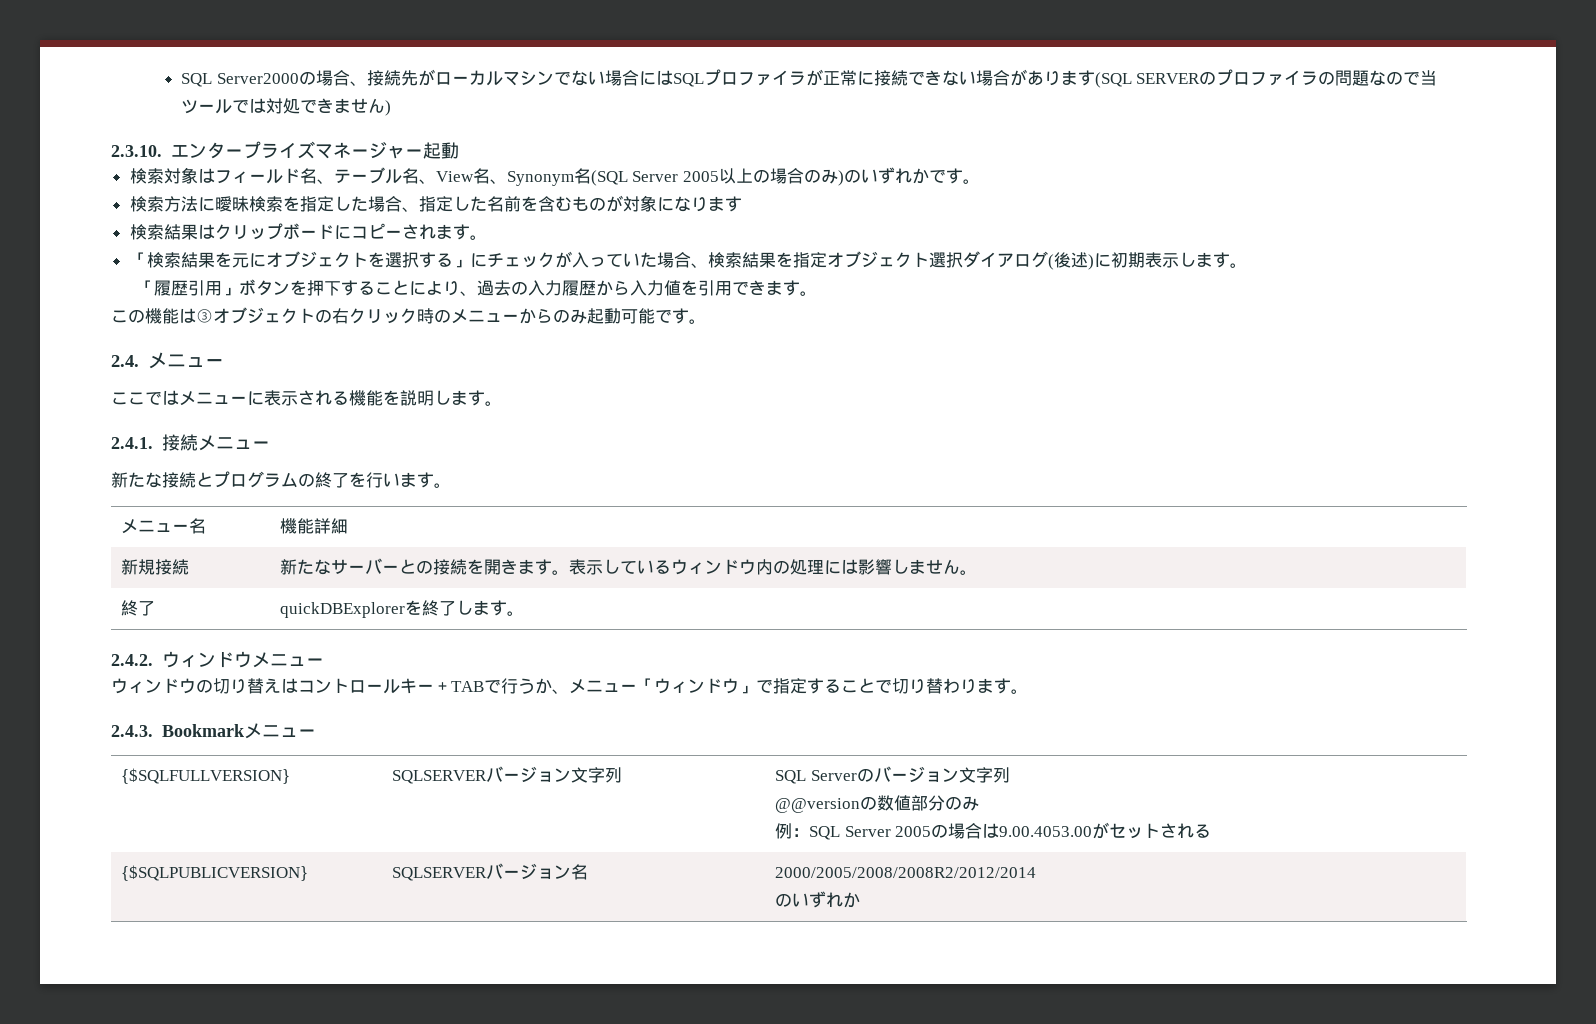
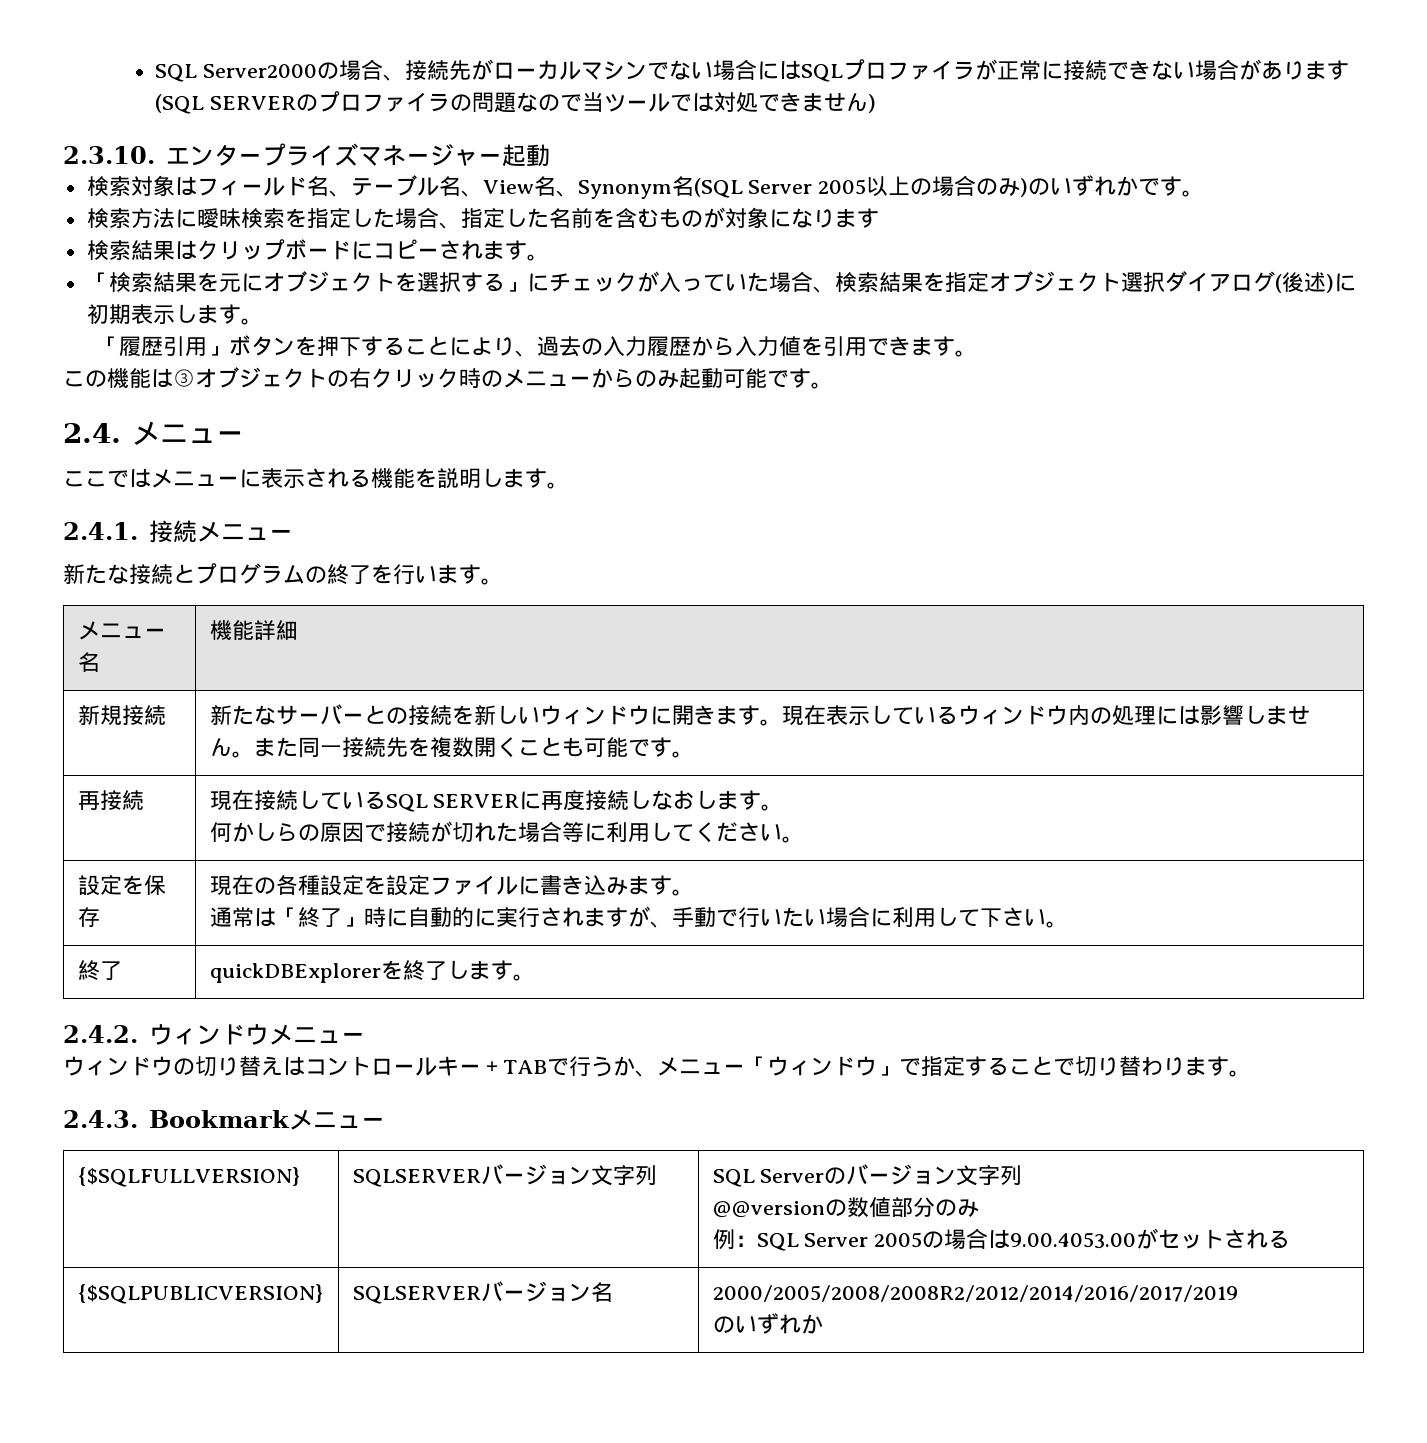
(485, 566) none -> [473,705,672,725] 新しいウィンドウに
(570, 572) none -> [781,705,826,725] 現在
(978, 572) none -> [253,737,694,758] [77,790,144,810] [209,790,784,812] [209,821,804,843] [77,875,166,896] [77,907,100,927] [209,875,694,896] [209,906,1068,928] また同一接続先を複数開くことも可能です。 // 再接続 | 現在接続しているSQL SERVERに再度接続しなおします。 // 何かしらの原因で接続が切れた場合等に利用してください。 // 設定を保存 | 現在の各種設定を設定ファイルに書き込みます。 // 通常は「終了」時に自動的に実行されますが、手動で行いたい場合に利用して下さい。
[775,867,1037,878] 2000/2005/2008/2008R2/2012/2014 -> [712,1285,1238,1302] 2000/2005/2008/2008R2/2012/2014/2016/2017/2019

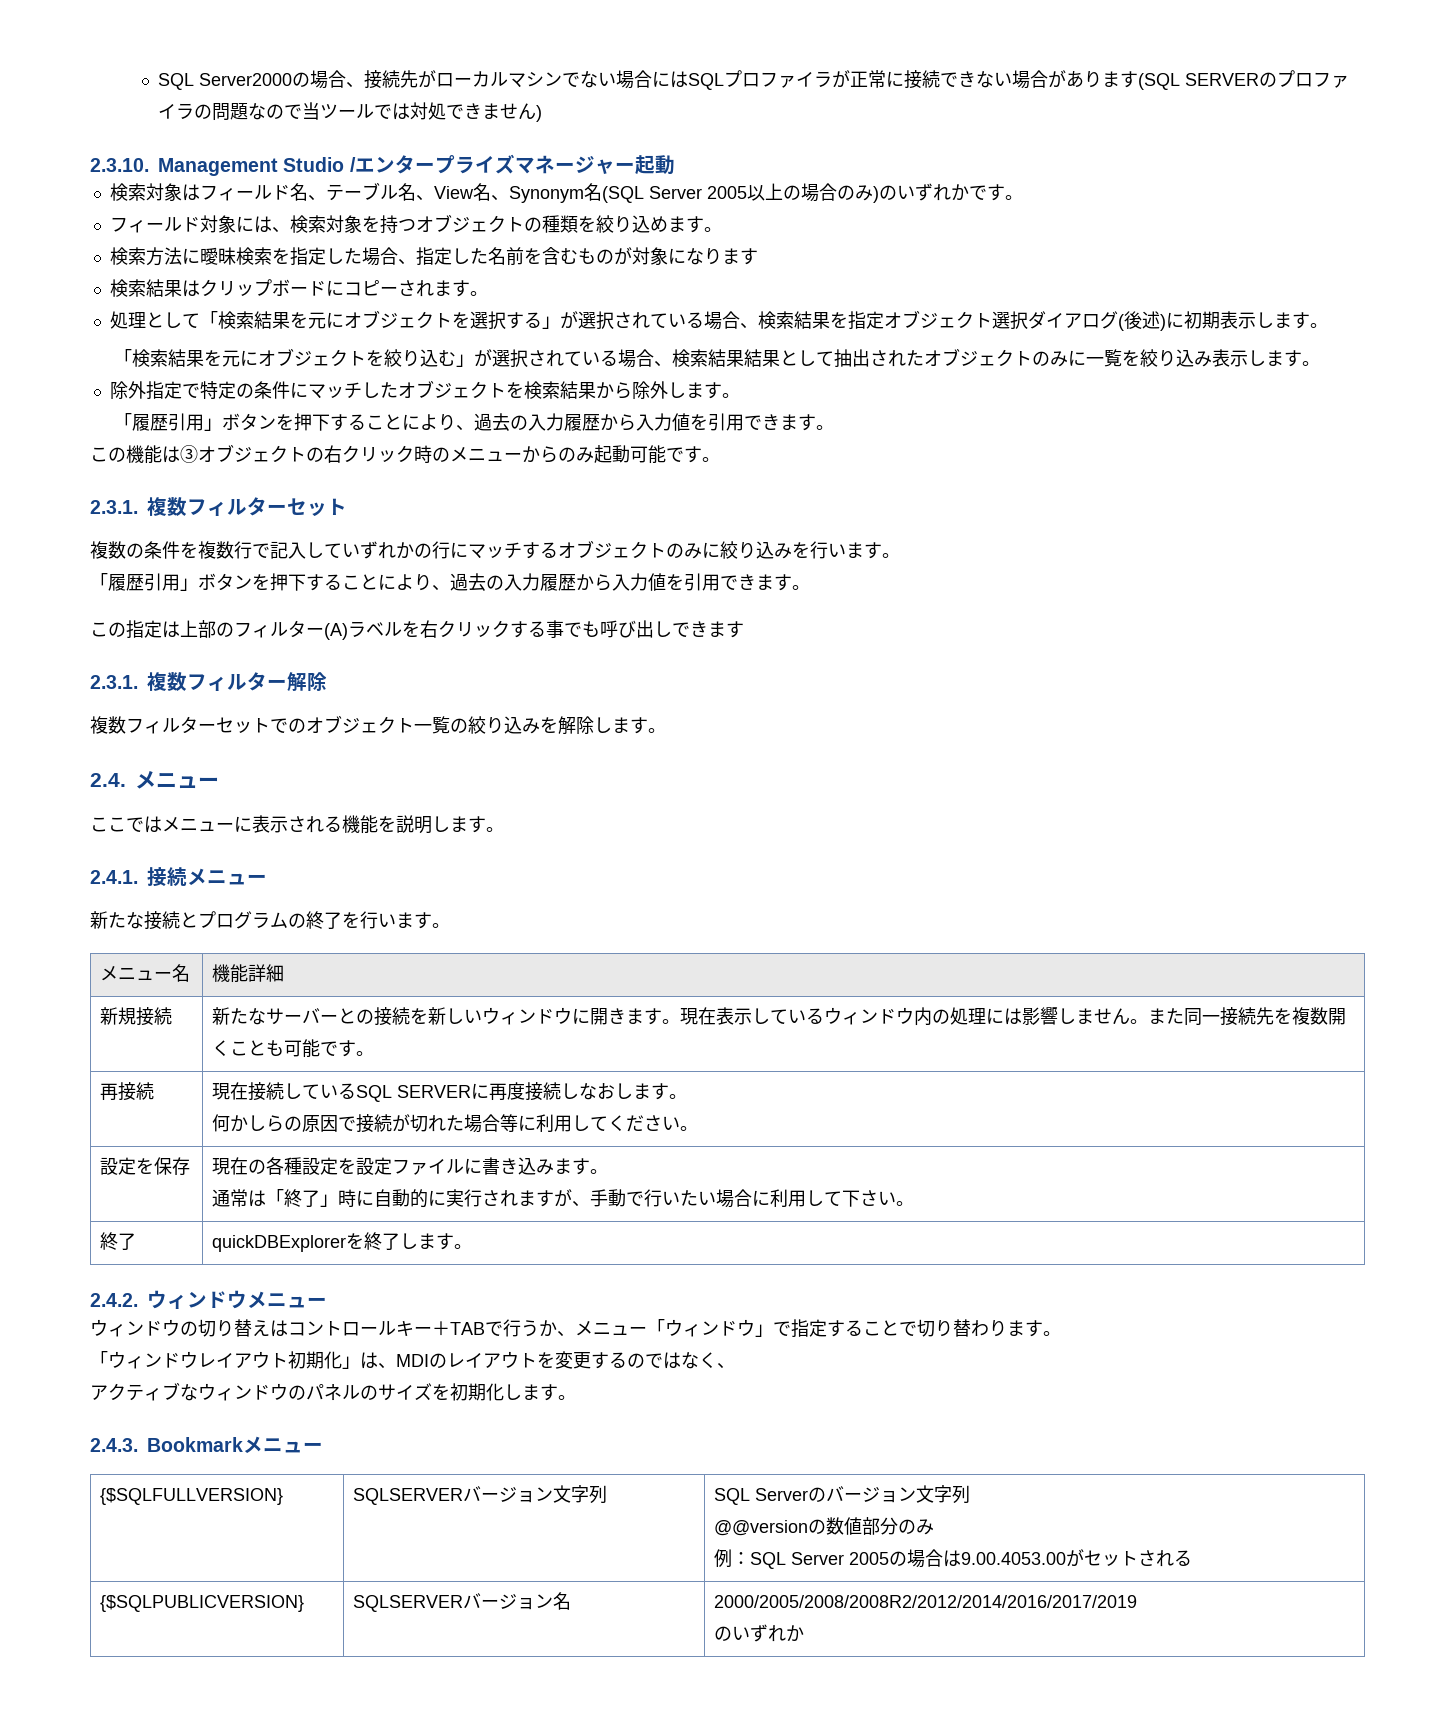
(155, 155) none -> [158,157,356,176] Management Studio /
(1205, 193) none -> [109,214,722,234] // フィールド対象には、検索対象を持つオブジェクトの種類を絞り込めます。
(549, 257) none -> [109,311,200,329] 処理として
[526,271,769,292] にチェックが入っていた -> [559,311,704,330] が選択されている
(263, 321) none -> [114,348,1321,368] [109,380,740,400] // 「検索結果を元にオブジェクトを絞り込む」が選択されている場合、検索結果結果として抽出されたオブジェクトのみに一覧を絞り込み表示します。 // 除外指定で特定の条件にマッチしたオブジェクトを検索結果から除外します。
(833, 385) none -> [90,497,347,516] [90,540,900,559] [90,573,810,591] [90,620,744,640] [90,672,327,692] [90,715,666,735] // 2.3.1.複数フィルターセット // 複数の条件を複数行で記入していずれかの行にマッチするオブジェクトのみに絞り込みを行います。 // 「履歴引用」ボタンを押下することにより、過去の入力履歴から入力値を引用できます。 // この指定は上部のフィルター(A)ラベルを右クリックする事でも呼び出しできます // 2.3.1.複数フィルター解除 // 複数フィルターセットでのオブジェクト一覧の絞り込みを解除します。
(1251, 1073) none -> [90,1351,735,1369] [90,1382,576,1401] // 「ウィンドウレイアウト初期化」は、MDIのレイアウトを変更するのではなく、 // アクティブなウィンドウのパネルのサイズを初期化します。

